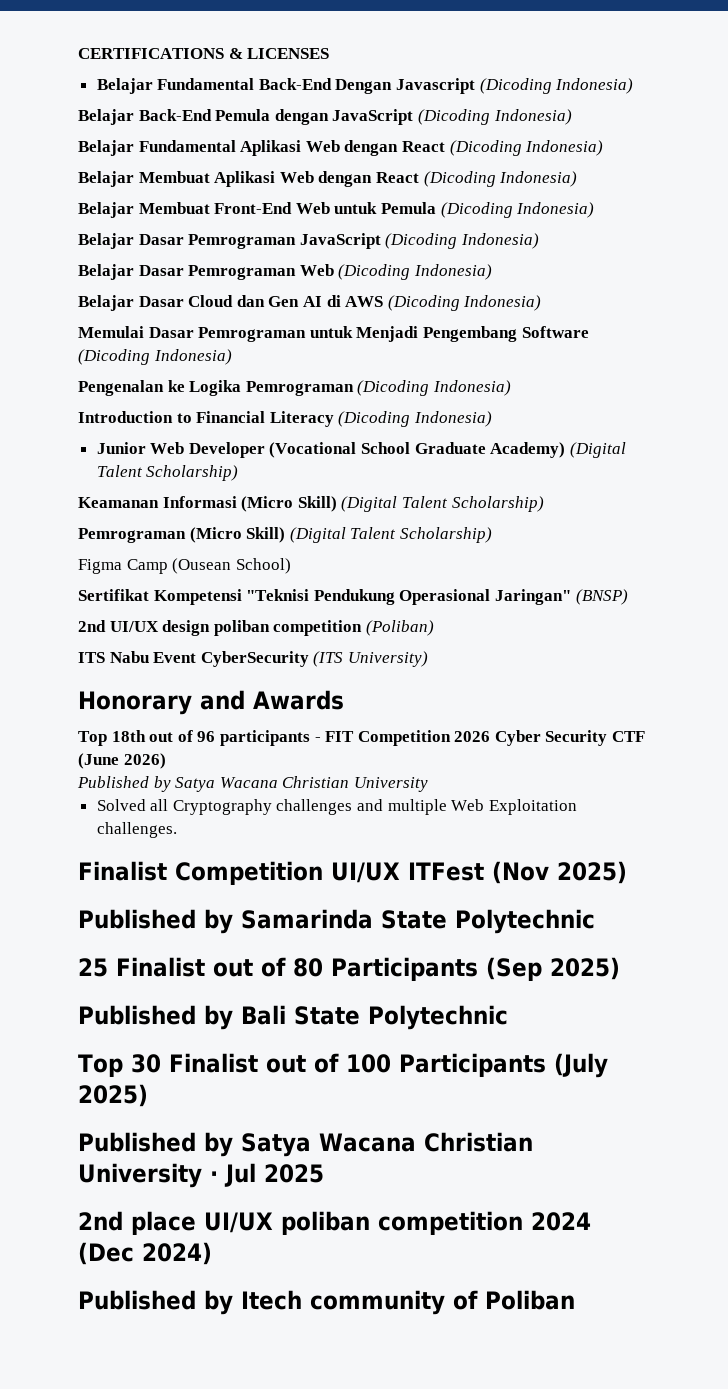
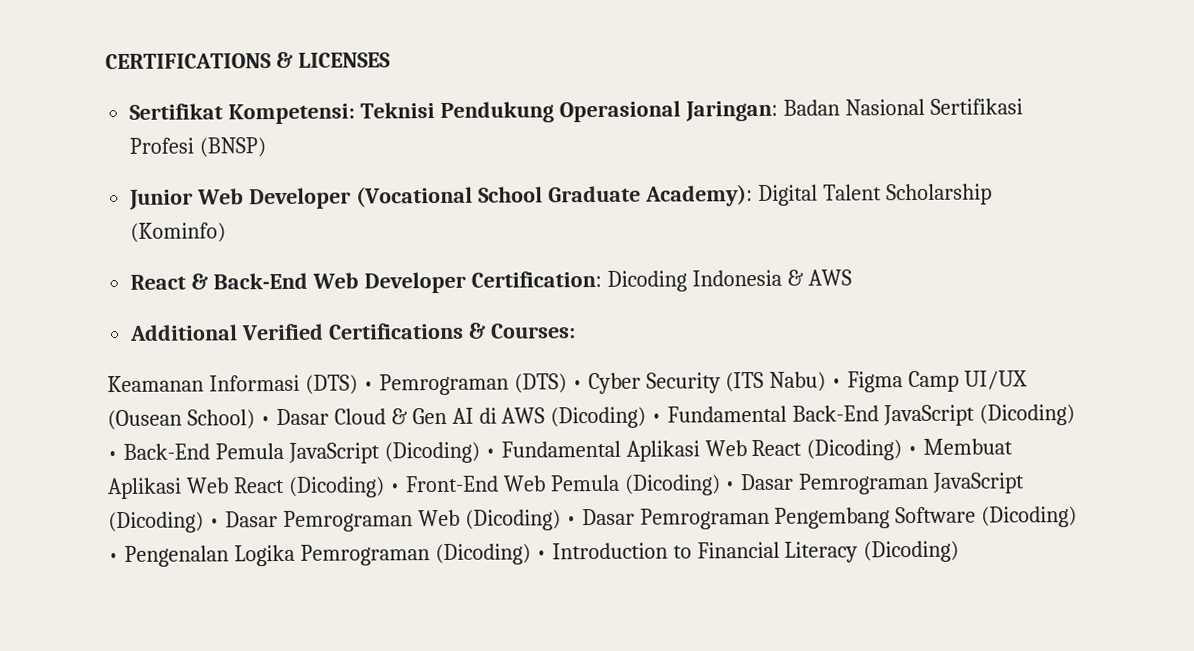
[96,78,634,94] [78,109,572,125] [78,140,604,156] [78,171,578,187] [78,202,595,218] [78,233,539,249] [78,264,492,280] [78,295,542,311] [78,326,589,342] [78,349,232,365] [78,380,511,396] [78,411,492,427] Belajar Fundamental Back-End Dengan Javascript (Dicoding Indonesia) // Belajar Back-End Pemula dengan JavaScript (Dicoding Indonesia) // Belajar Fundamental Aplikasi Web dengan React (Dicoding Indonesia) // Belajar Membuat Aplikasi Web dengan React (Dicoding Indonesia) // Belajar Membuat Front-End Web untuk Pemula (Dicoding Indonesia) // Belajar Dasar Pemrograman JavaScript (Dicoding Indonesia) // Belajar Dasar Pemrograman Web (Dicoding Indonesia) // Belajar Dasar Cloud dan Gen AI di AWS (Dicoding Indonesia) // Memulai Dasar Pemrograman untuk Menjadi Pengembang Software (Dicoding Indonesia) // Pengenalan ke Logika Pemrograman (Dicoding Indonesia) // Introduction to Financial Literacy (Dicoding Indonesia) -> [129,98,1023,125] [129,137,267,158] Sertifikat Kompetensi: Teknisi Pendukung Operasional Jaringan: Badan Nasional Sertifikasi Profesi (BNSP)
[490,442,626,458] [96,465,239,481] [78,496,544,512] [78,527,492,543] Academy) (Digital Talent Scholarship) // Keamanan Informasi (Micro Skill) (Digital Talent Scholarship) // Pemrograman (Micro Skill) (Digital Talent Scholarship) // -> [644,183,992,207] [130,222,227,243] [130,269,852,294] [129,322,576,341] [107,371,843,396] Academy): Digital Talent Scholarship (Kominfo) // React & Back-End Web Developer Certification: Dicoding Indonesia & AWS // Additional Verified Certifications & Courses: // Keamanan Informasi (DTS) • Pemrograman (DTS) • Cyber Security (ITS Nabu) •
(168, 566) none -> [964,370,1029,390] UI/UX
[78,589,628,605] [78,620,434,636] [78,651,428,667] [78,690,344,715] [78,730,646,746] [78,753,166,769] [77,776,428,792] [96,799,577,815] [96,822,177,838] [78,861,627,885] [78,909,595,934] [78,957,620,981] [78,1005,508,1030] [78,1053,608,1078] [78,1084,148,1107] [78,1132,533,1157] [78,1163,324,1188] [78,1211,591,1235] [78,1242,212,1265] [78,1290,575,1315] // Sertifikat Kompetensi "Teknisi Pendukung Operasional Jaringan" (BNSP) // 2nd UI/UX design poliban competition (Poliban) // ITS Nabu Event CyberSecurity (ITS University) // Honorary and Awards // Top 18th out of 96 participants - FIT Competition 2026 Cyber Security CTF (June 2026) // Published by Satya Wacana Christian University // Solved all Cryptography challenges and multiple Web Exploitation challenges. // Finalist Competition UI/UX ITFest (Nov 2025) // Published by Samarinda State Polytechnic // 25 Finalist out of 80 Participants (Sep 2025) // Published by Bali State Polytechnic // Top 30 Finalist out of 100 Participants (July 2025) // Published by Satya Wacana Christian University · Jul 2025 // 2nd place UI/UX poliban competition 2024 (Dec 2024) // Published by Itech community of Poliban -> [259,403,1076,429] [107,438,1014,464] [107,472,1026,500] [108,505,1078,534] [108,540,960,567] • Dasar Cloud & Gen AI di AWS (Dicoding) • Fundamental Back-End JavaScript (Dicoding) • Back-End Pemula JavaScript (Dicoding) • Fundamental Aplikasi Web React (Dicoding) • Membuat Aplikasi Web React (Dicoding) • Front-End Web Pemula (Dicoding) • Dasar Pemrograman JavaScript (Dicoding) • Dasar Pemrograman Web (Dicoding) • Dasar Pemrograman Pengembang Software (Dicoding) • Pengenalan Logika Pemrograman (Dicoding) • Introduction to Financial Literacy (Dicoding)

